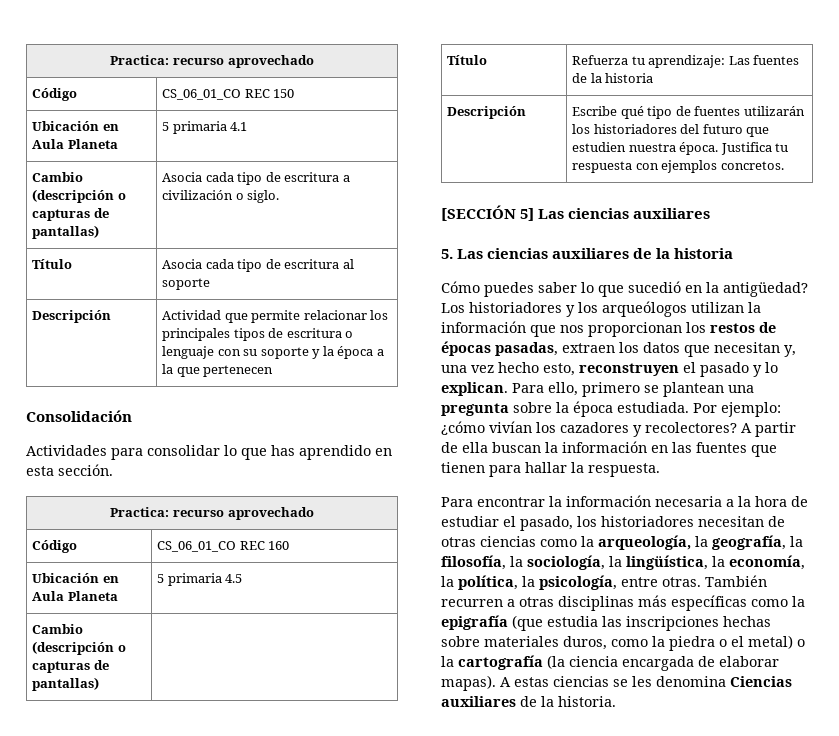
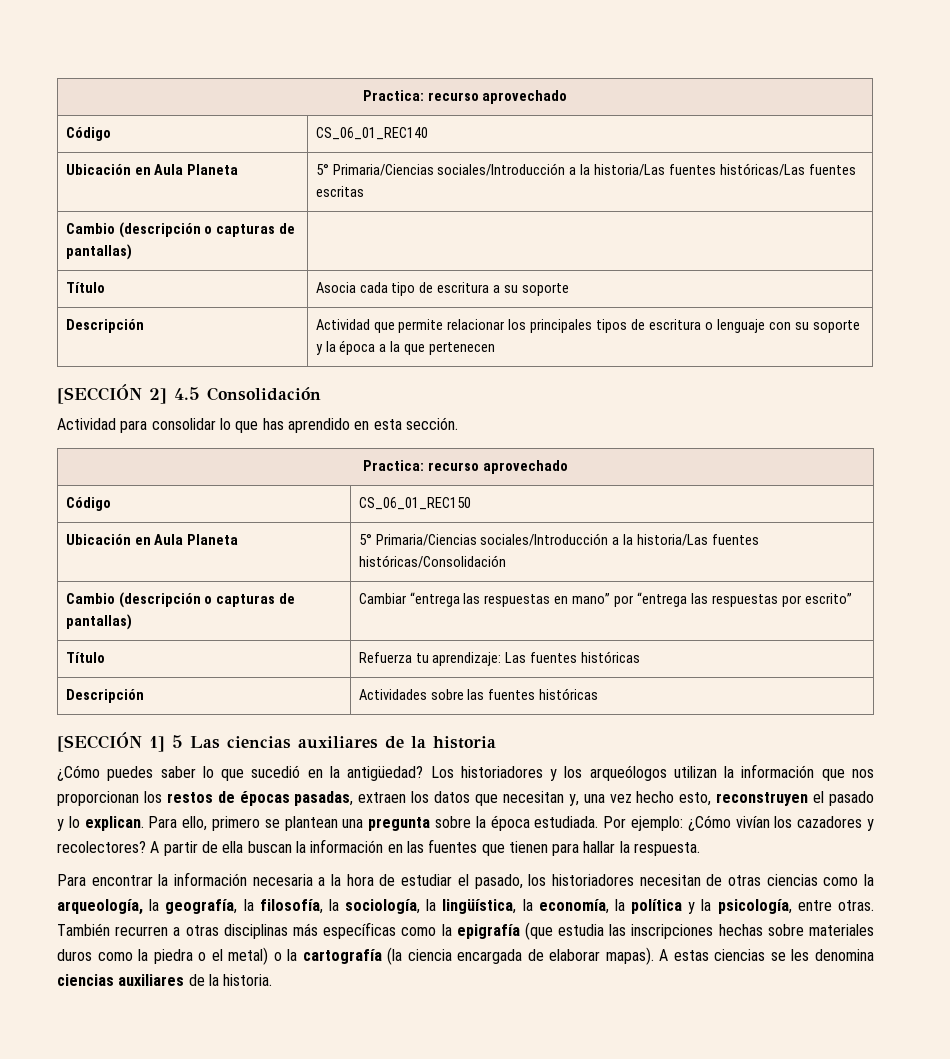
[110,55,314,68] [32,88,78,101] [162,89,295,100] [32,121,119,131] [32,139,118,149] [162,121,248,134] [32,172,84,182] [32,189,126,203] [32,208,109,221] [32,225,100,239] [162,172,350,185] [162,190,280,203] Practica: recurso aprovechado // Código | CS_06_01_CO REC 150 // Ubicación en Aula Planeta | 5 primaria 4.1 // Cambio (descripción o capturas de pantallas) | Asocia cada tipo de escritura a civilización o siglo. -> [362,90,568,104] [65,127,111,141] [315,127,428,140] [65,164,239,175] [315,163,856,176] [315,186,364,197] [65,222,296,238] [65,244,132,260] Practica: recurso aprovechado // Código | CS_06_01_REC140 // Ubicación en Aula Planeta | 5° Primaria/Ciencias sociales/Introducción a la historia/Las fuentes históricas/Las fuentes escritas // Cambio (descripción o capturas de pantallas) |
[342,259,354,269] al -> [493,285,519,293] a su
(274, 371) none -> [57,384,200,404] [SECCIÓN 2] 4.5
[26,445,107,456] Actividades -> [57,418,116,430] Actividad
[157,541,290,552] [32,573,119,583] [32,591,118,601] [157,573,243,586] [32,624,84,634] [32,641,126,655] [32,660,109,673] [32,677,100,691] CS_06_01_CO REC 160 // Ubicación en Aula Planeta | 5 primaria 4.5 // Cambio (descripción o capturas de pantallas) | -> [358,497,471,510] [65,534,239,545] [358,533,760,546] [358,555,506,568] [65,592,296,608] [65,614,132,630] [358,592,852,607] CS_06_01_REC150 // Ubicación en Aula Planeta | 5° Primaria/Ciencias sociales/Introducción a la historia/Las fuentes históricas/Consolidación // Cambio (descripción o capturas de pantallas) | Cambiar “entrega las respuestas en mano” por “entrega las respuestas por escrito”
[572,73,654,83] [447,106,527,119] [572,106,805,119] [572,124,770,137] [572,142,789,155] [572,160,784,173] [441,205,711,221] [441,249,453,259] de la historia // Descripción | Escribe qué tipo de fuentes utilizarán los historiadores del futuro que estudien nuestra época. Justifica tu respuesta con ejemplos concretos. // [SECCIÓN 5] Las ciencias auxiliares // 5. -> [581,651,641,663] [65,689,144,703] [358,688,599,700] [57,732,183,752] históricas // Descripción | Actividades sobre las fuentes históricas // [SECCIÓN 1] 5
[441,281,480,293] Cómo -> [57,765,100,781] ¿Cómo
[441,421,485,435] ¿cómo -> [687,815,731,831] ¿Cómo
[458,575,518,590] política, -> [631,899,696,914] política y
[563,636,607,650] duros, -> [57,949,92,961] duros
[730,676,792,687] Ciencias -> [57,974,114,986] ciencias

